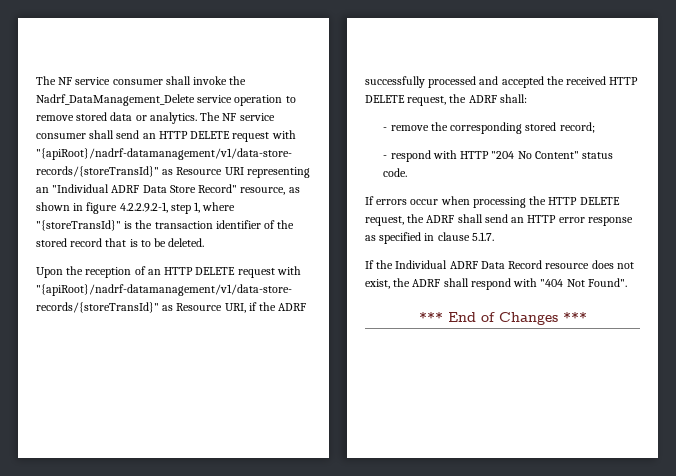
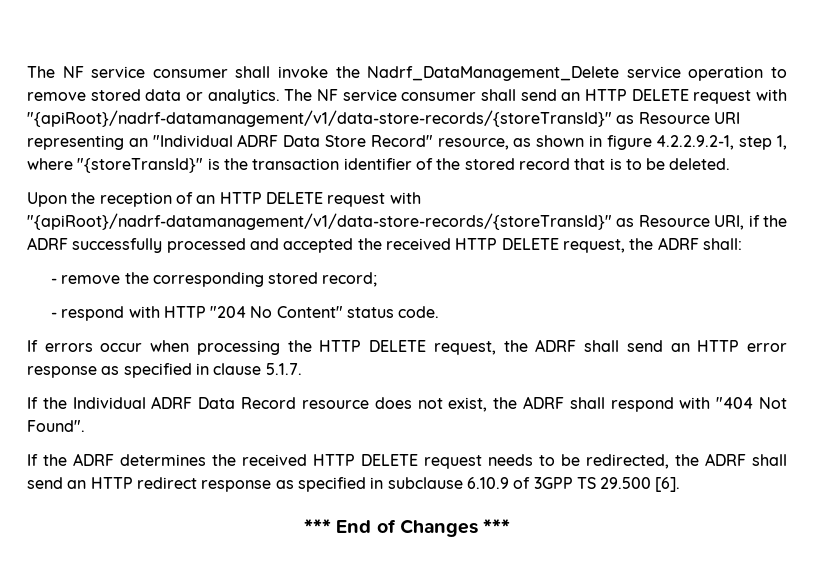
(627, 282) none -> [27,453,787,469] [27,477,681,492] // If the ADRF determines the received HTTP DELETE request needs to be redirected, the ADRF shall send an HTTP redirect response as specified in subclause 6.10.9 of 3GPP TS 29.500 [6].

